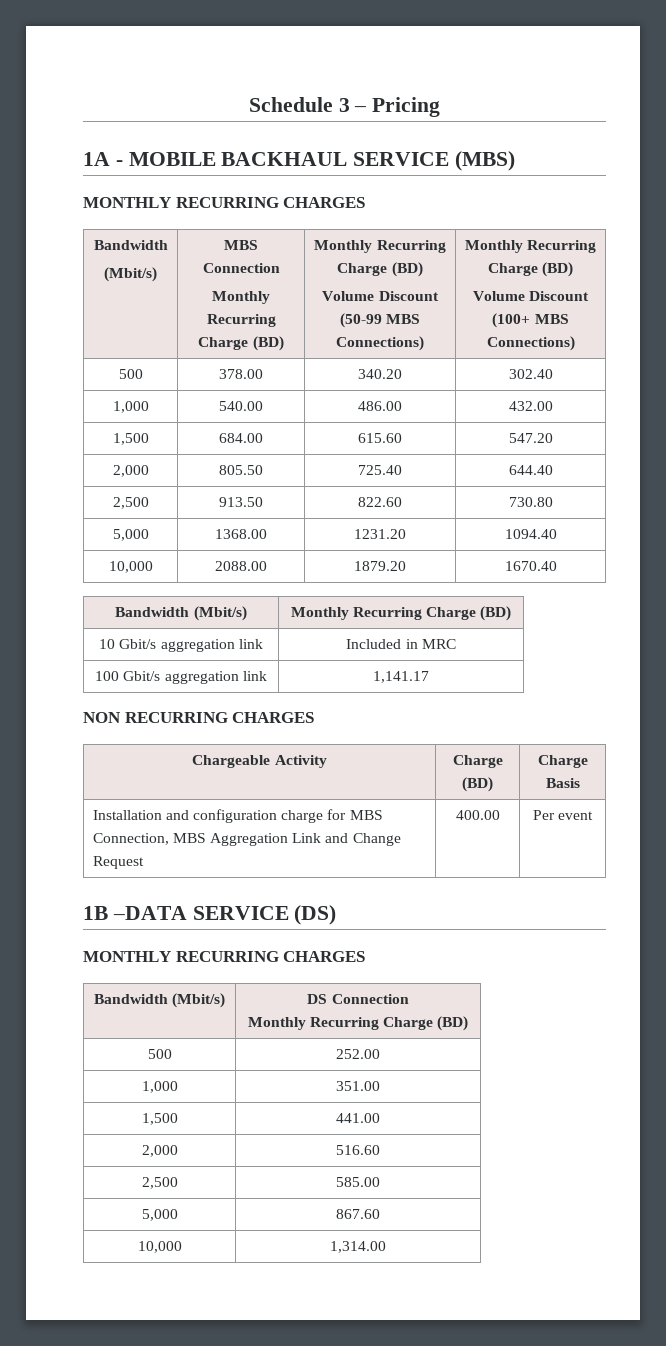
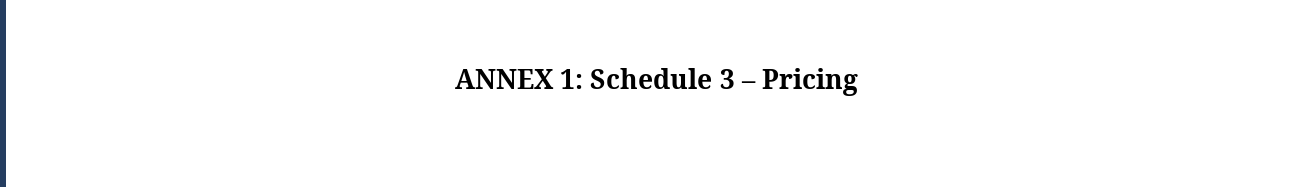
(248, 104) none -> [455,69,584,89] ANNEX 1:
[83,151,516,171] [83,197,366,208] [93,240,168,250] [104,267,157,282] [224,240,258,250] [202,263,280,273] [212,291,270,304] [206,314,276,327] [198,336,284,351] [314,240,446,253] [337,262,423,277] [322,291,439,301] [339,313,421,328] [336,336,424,351] [464,240,597,253] [487,262,574,277] [472,291,590,301] [492,313,569,328] [486,336,575,351] [118,369,143,379] [219,369,263,379] [358,369,402,379] [508,369,553,379] [112,401,149,413] [219,401,263,411] [358,401,402,411] [508,401,553,411] [112,433,149,445] [219,433,263,443] [358,433,402,443] [508,433,553,443] [112,465,149,477] [219,465,263,475] [358,465,402,475] [508,465,553,475] [112,497,149,509] [219,497,263,507] [358,497,402,507] [508,497,553,507] [112,529,149,541] [215,529,267,539] [354,529,406,539] [504,529,557,539] [108,561,153,573] [215,561,267,571] [354,561,406,571] [504,561,557,571] [115,606,247,621] [290,606,512,621] [99,639,263,652] [346,639,456,649] [95,671,267,684] [373,671,429,683] [83,712,315,723] [192,755,327,768] [452,755,503,768] [462,777,493,792] [537,755,588,768] [545,778,580,788] [92,809,383,823] [92,833,401,846] [92,856,144,869] [455,810,500,820] [532,810,594,820] [83,905,337,925] [83,951,366,962] [93,993,226,1008] [307,994,409,1004] [247,1016,469,1031] [147,1049,172,1059] [336,1049,380,1059] [141,1081,178,1093] [336,1081,380,1091] [141,1113,178,1125] [336,1113,380,1123] [141,1145,178,1157] [336,1145,380,1155] [141,1177,178,1189] [336,1177,380,1187] [141,1209,178,1221] [336,1209,380,1219] [137,1241,182,1253] [330,1241,386,1253] // 1A - MOBILE BACKHAUL SERVICE (MBS) // MONTHLY RECURRING CHARGES // Bandwidth // (Mbit/s) | MBS Connection // Monthly Recurring Charge (BD) | Monthly Recurring Charge (BD) // Volume Discount (50-99 MBS Connections) | Monthly Recurring Charge (BD) // Volume Discount (100+ MBS Connections) // 500 | 378.00 | 340.20 | 302.40 // 1,000 | 540.00 | 486.00 | 432.00 // 1,500 | 684.00 | 615.60 | 547.20 // 2,000 | 805.50 | 725.40 | 644.40 // 2,500 | 913.50 | 822.60 | 730.80 // 5,000 | 1368.00 | 1231.20 | 1094.40 // 10,000 | 2088.00 | 1879.20 | 1670.40 // Bandwidth (Mbit/s) | Monthly Recurring Charge (BD) // 10 Gbit/s aggregation link | Included in MRC // 100 Gbit/s aggregation link | 1,141.17 // NON RECURRING CHARGES // Chargeable Activity | Charge (BD) | Charge Basis // Installation and configuration charge for MBS Connection, MBS Aggregation Link and Change Request | 400.00 | Per event // 1B –DATA SERVICE (DS) // MONTHLY RECURRING CHARGES // Bandwidth (Mbit/s) | DS Connection // Monthly Recurring Charge (BD) // 500 | 252.00 // 1,000 | 351.00 // 1,500 | 441.00 // 2,000 | 516.60 // 2,500 | 585.00 // 5,000 | 867.60 // 10,000 | 1,314.00 -> (858, 82) none

